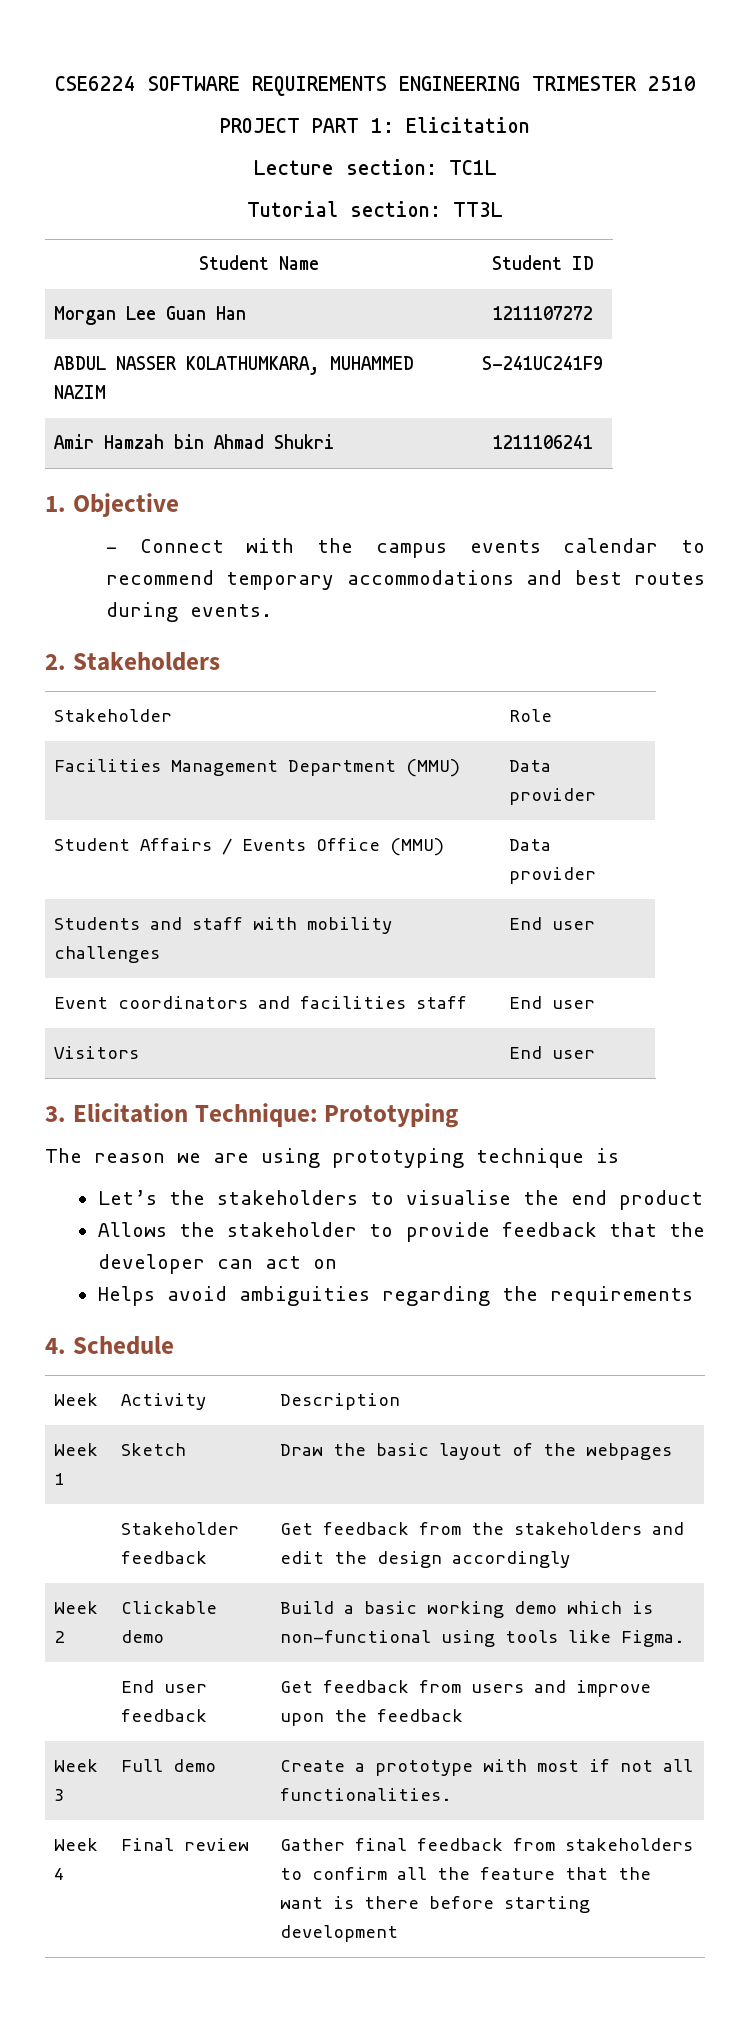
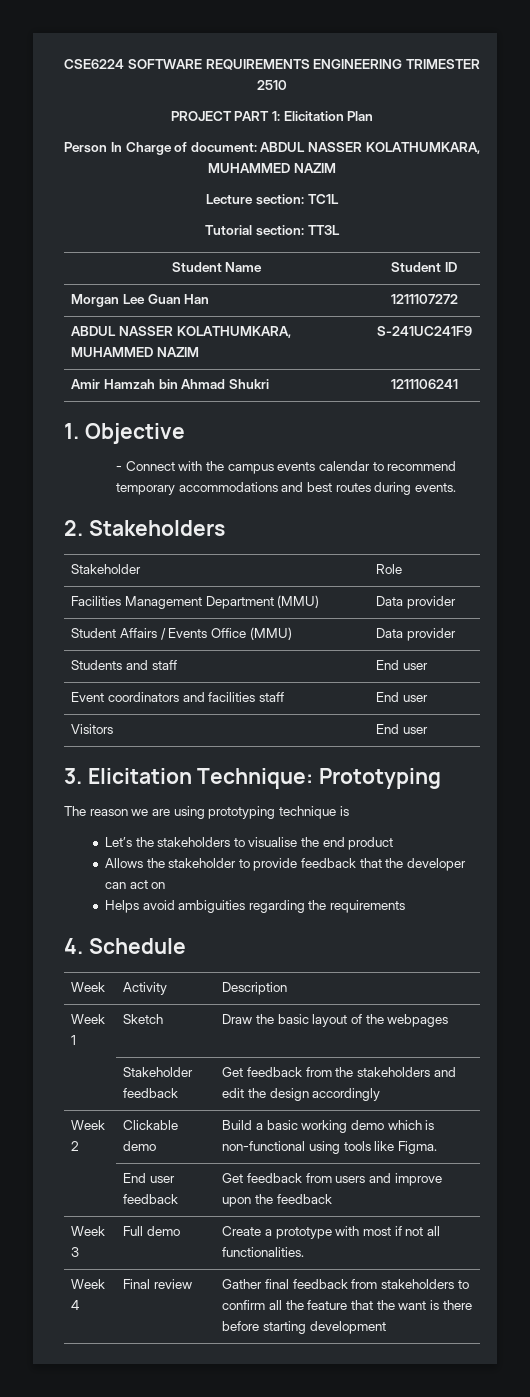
(530, 125) none -> [347,111,374,121] [64,142,480,155] [208,163,336,173] Plan // Person In Charge of document: ABDUL NASSER KOLATHUMKARA, MUHAMMED NAZIM
[253,917,393,934] [54,946,161,963] with mobility challenges -> (177, 665) none

